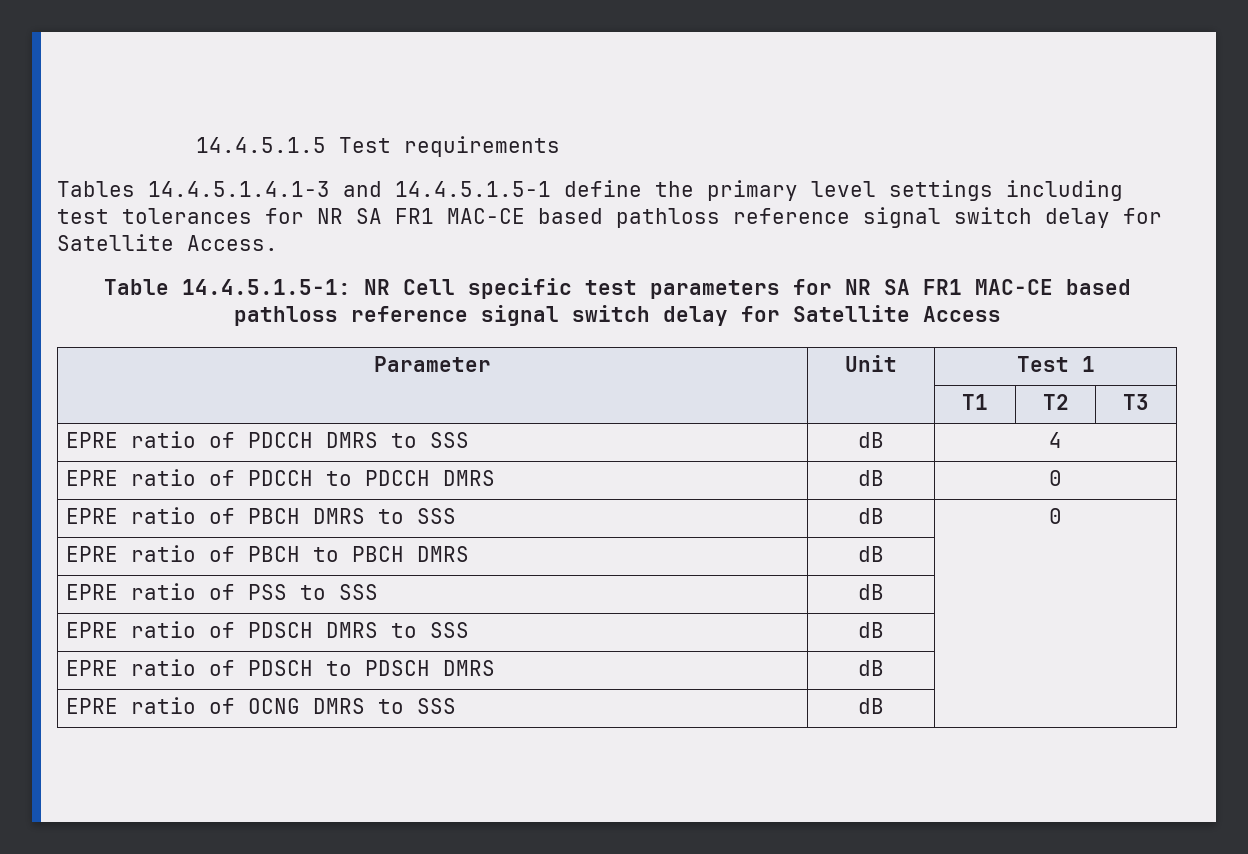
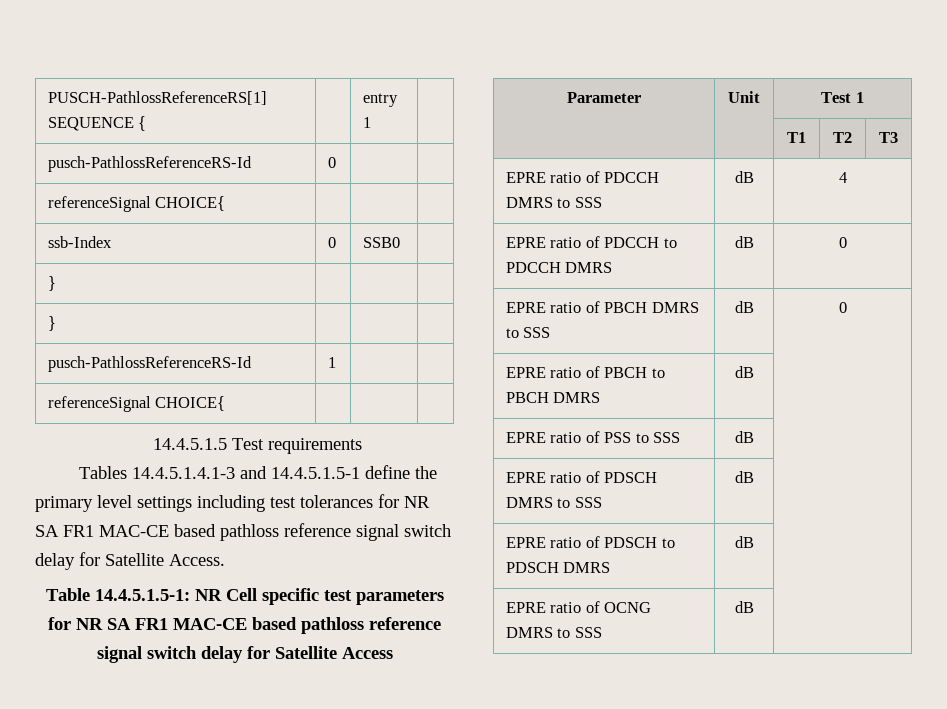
(195, 145) none -> [47,91,267,105] [47,116,147,131] [362,93,398,107] [362,117,371,128] [47,156,252,172] [327,157,336,168] [47,196,226,212] [47,236,112,248] [327,237,336,248] [362,237,400,248] [47,276,56,291] [47,316,56,331] [47,356,252,372] [327,357,336,368] [47,396,226,412] PUSCH-PathlossReferenceRS[1] SEQUENCE { | | entry 1 | // pusch-PathlossReferenceRS-Id | 0 | | // referenceSignal CHOICE{ | | | // ssb-Index | 0 | SSB0 | // } | | | // } | | | // pusch-PathlossReferenceRS-Id | 1 | | // referenceSignal CHOICE{ | | | //

